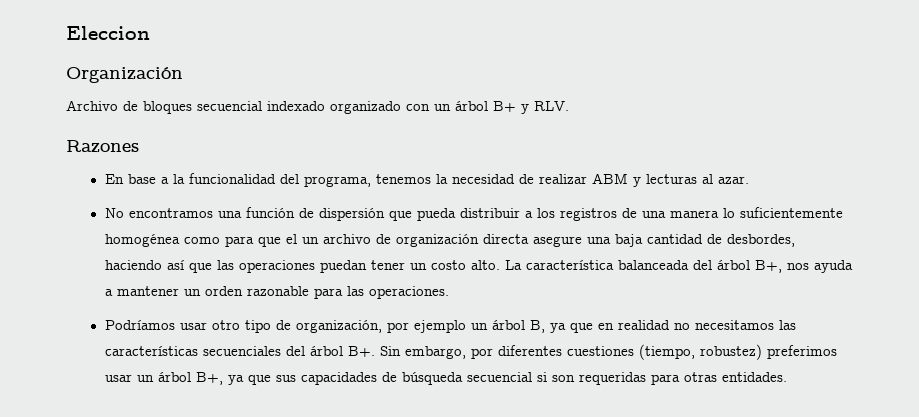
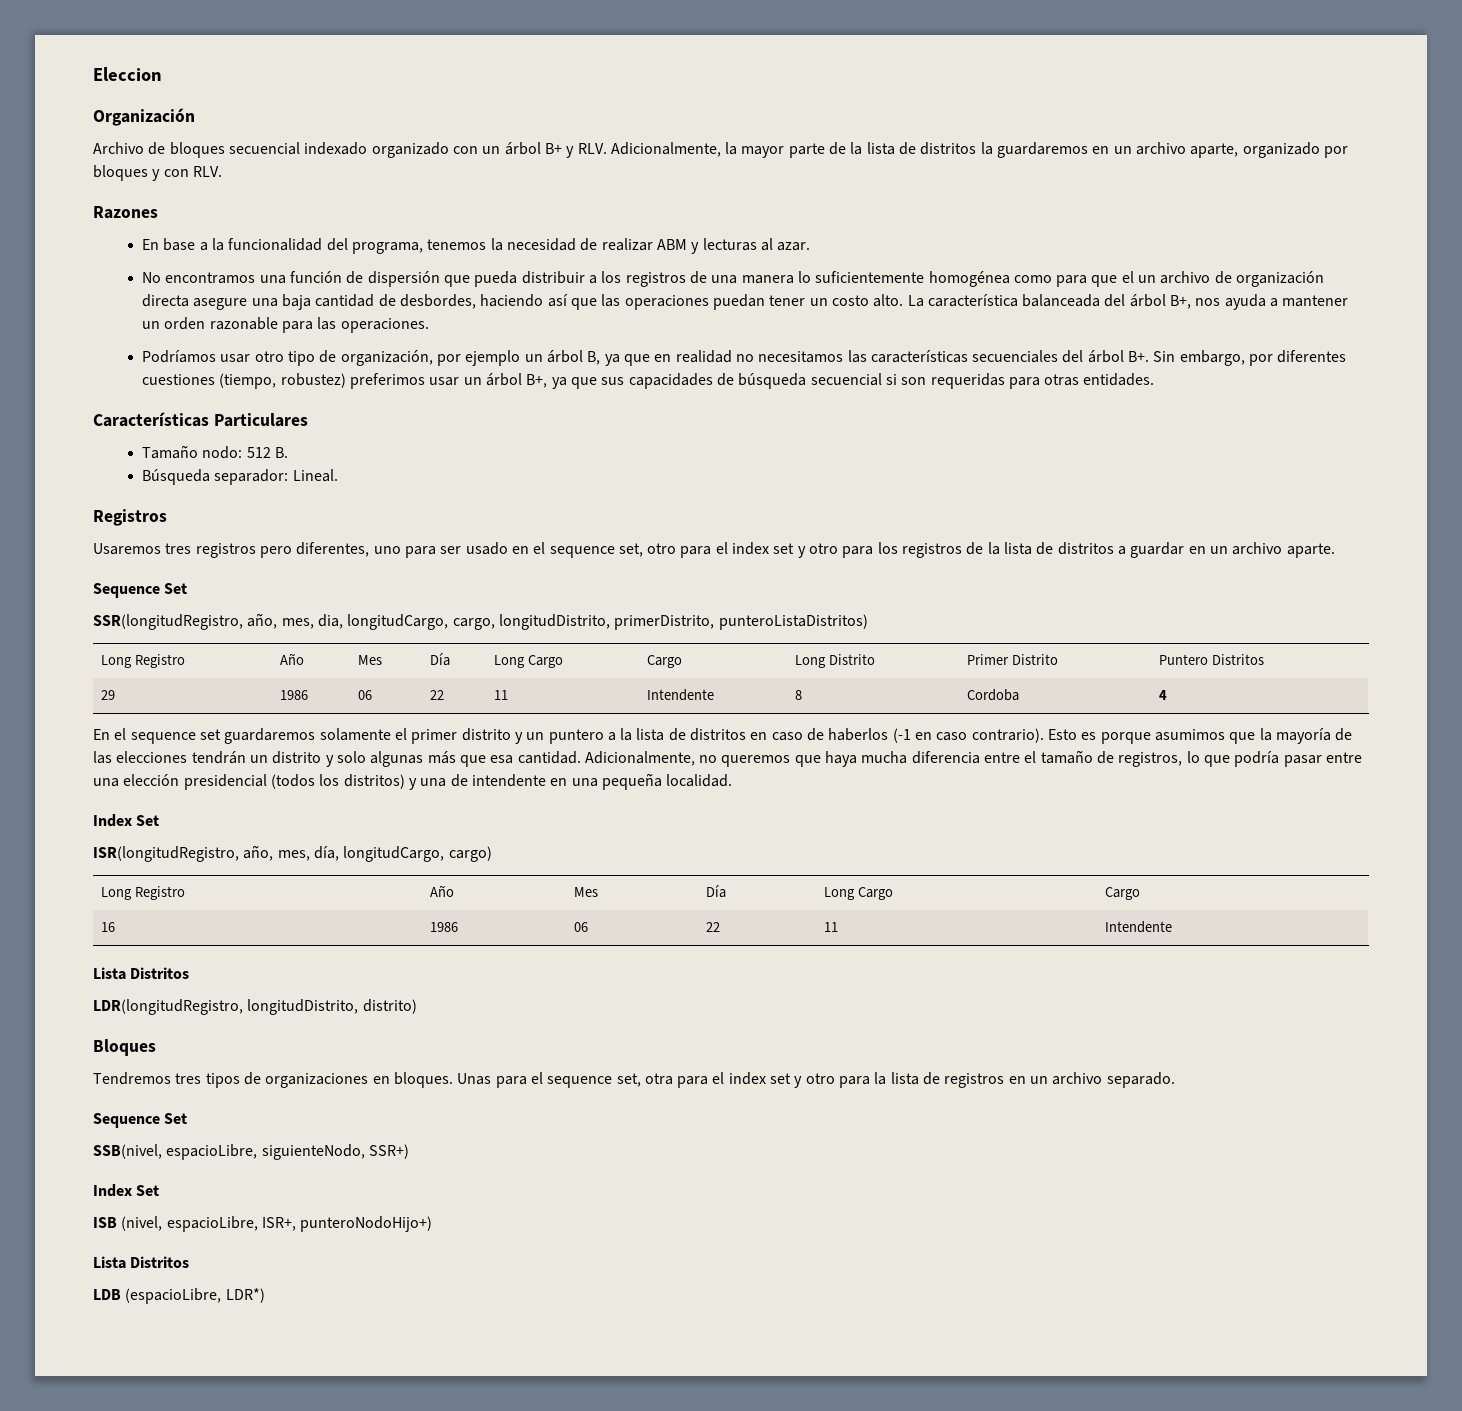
(569, 106) none -> [610,142,1348,158] [93,165,222,181] Adicionalmente, la mayor parte de la lista de distritos la guardaremos en un archivo aparte, organizado por bloques y con RLV.
(787, 377) none -> [93,412,308,427] [142,445,289,459] [142,469,338,485] [93,509,167,526] [93,542,1335,558] [93,583,188,598] [93,613,868,630] [100,654,185,668] [279,653,304,665] [357,655,382,665] [429,653,450,666] [493,655,563,668] [646,655,682,668] [794,654,875,668] [966,654,1058,665] [1158,654,1264,665] [100,690,115,700] [279,690,308,700] [357,690,372,700] [429,690,444,700] [493,690,508,700] [646,689,714,701] [794,690,802,700] [966,689,1019,701] [1158,690,1167,700] [93,728,1353,744] [93,750,1362,767] [93,773,733,790] [93,814,160,827] [93,845,492,862] [100,886,185,900] [429,885,454,897] [573,887,598,897] [705,885,726,898] [823,887,893,900] [1104,887,1140,900] [100,922,115,932] [429,922,458,932] [573,922,588,932] [705,922,720,932] [823,922,838,932] [1104,921,1172,933] [93,967,190,980] [93,999,417,1015] [93,1039,156,1056] [93,1072,1175,1088] [93,1113,188,1128] [93,1144,409,1160] [93,1184,160,1197] [93,1216,433,1232] [93,1256,190,1269] [93,1288,265,1304] // Características Particulares // Tamaño nodo: 512 B. // Búsqueda separador: Lineal. // Registros // Usaremos tres registros pero diferentes, uno para ser usado en el sequence set, otro para el index set y otro para los registros de la lista de distritos a guardar en un archivo aparte. // Sequence Set // SSR(longitudRegistro, año, mes, dia, longitudCargo, cargo, longitudDistrito, primerDistrito, punteroListaDistritos) // Long Registro | Año | Mes | Día | Long Cargo | Cargo | Long Distrito | Primer Distrito | Puntero Distritos // 29 | 1986 | 06 | 22 | 11 | Intendente | 8 | Cordoba | 4 // En el sequence set guardaremos solamente el primer distrito y un puntero a la lista de distritos en caso de haberlos (-1 en caso contrario). Esto es porque asumimos que la mayoría de las elecciones tendrán un distrito y solo algunas más que esa cantidad. Adicionalmente, no queremos que haya mucha diferencia entre el tamaño de registros, lo que podría pasar entre una elección presidencial (todos los distritos) y una de intendente en una pequeña localidad. // Index Set // ISR(longitudRegistro, año, mes, día, longitudCargo, cargo) // Long Registro | Año | Mes | Día | Long Cargo | Cargo // 16 | 1986 | 06 | 22 | 11 | Intendente // Lista Distritos // LDR(longitudRegistro, longitudDistrito, distrito) // Bloques // Tendremos tres tipos de organizaciones en bloques. Unas para el sequence set, otra para el index set y otro para la lista de registros en un archivo separado. // Sequence Set // SSB(nivel, espacioLibre, siguienteNodo, SSR+) // Index Set // ISB (nivel, espacioLibre, ISR+, punteroNodoHijo+) // Lista Distritos // LDB (espacioLibre, LDR*)

